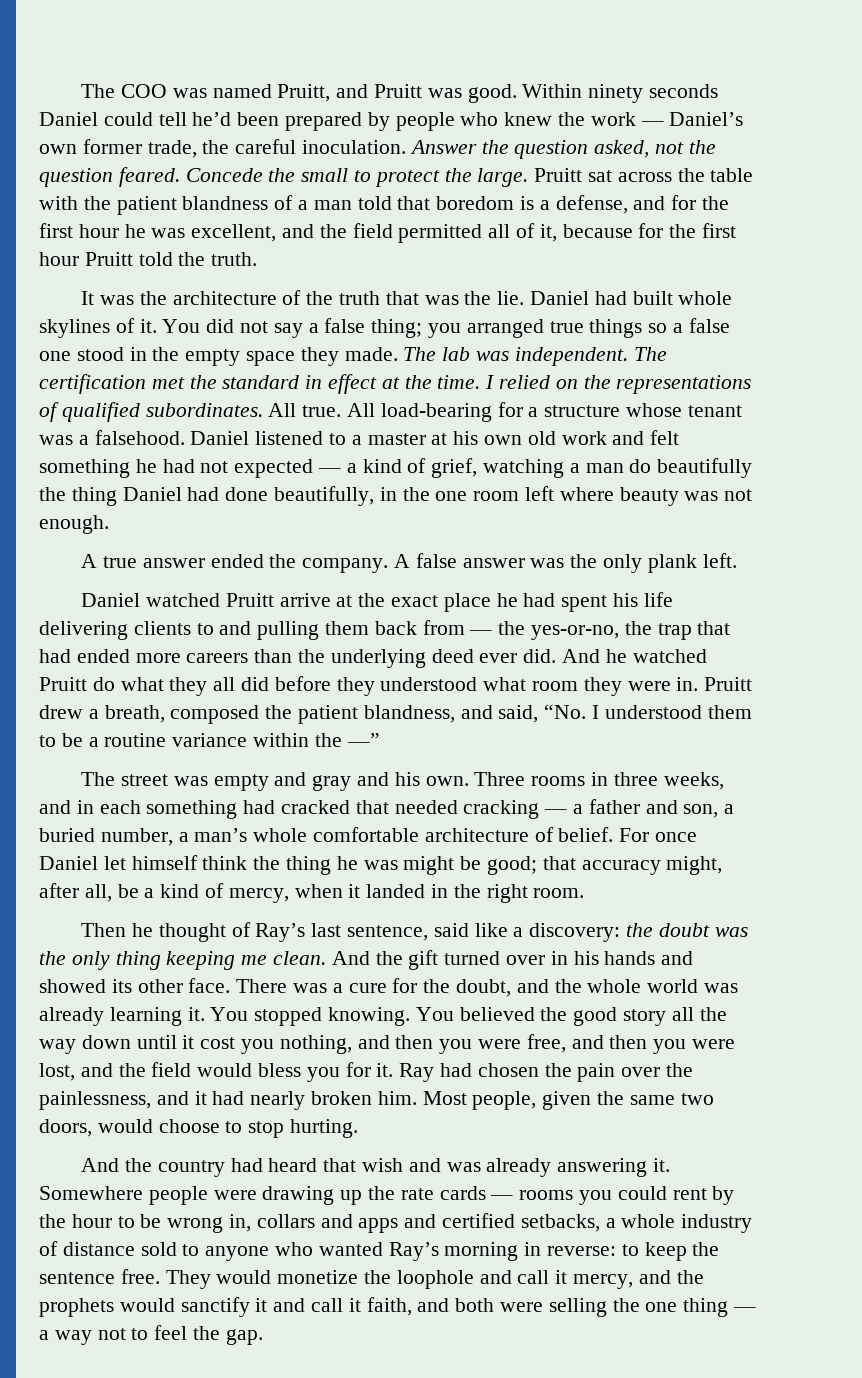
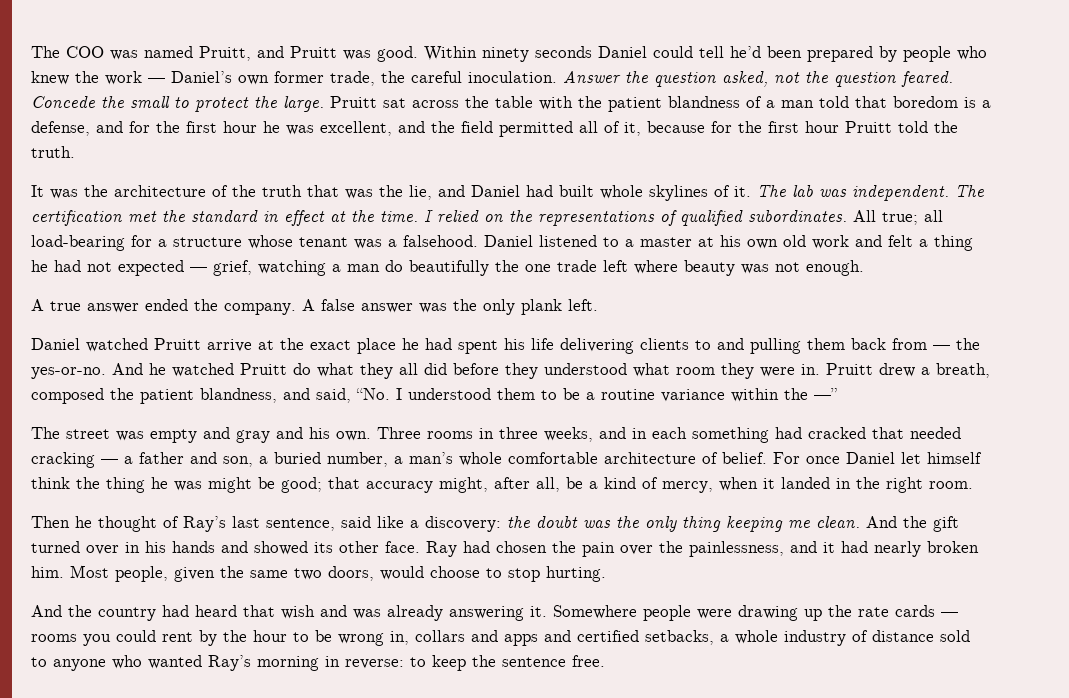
[497,291,525,305] lie. -> [409,185,465,200] lie, and
[162,318,730,338] [39,347,398,366] You did not say a false thing; you arranged true things so a false one stood in the empty space they made. -> (751, 191) none
[302,403,376,417] true. All -> [882,210,943,225] true; all
[39,459,130,478] something -> [919,235,973,251] a thing
[346,458,427,473] a kind of -> (207, 269) none
[71,486,520,506] thing Daniel had done beautifully, in the one room -> [525,260,597,272] one trade
[531,621,731,640] [39,649,557,668] yes-or-no, the trap that had ended more careers than the underlying deed ever did. -> [31,367,106,379] yes-or-no.
[236,978,739,997] [39,1007,727,1026] [39,1034,736,1054] [39,1062,394,1082] There was a cure for the doubt, and the whole world was already learning it. You stopped knowing. You believed the good story all the way down until it cost you nothing, and then you were free, and then you were lost, and the field would bless you for it. -> (420, 547) none
[165,1270,704,1289] [39,1297,757,1317] [39,1325,263,1345] They would monetize the loophole and call it mercy, and the prophets would sanctify it and call it faith, and both were selling the one thing — a way not to feel the gap. -> (605, 661) none

